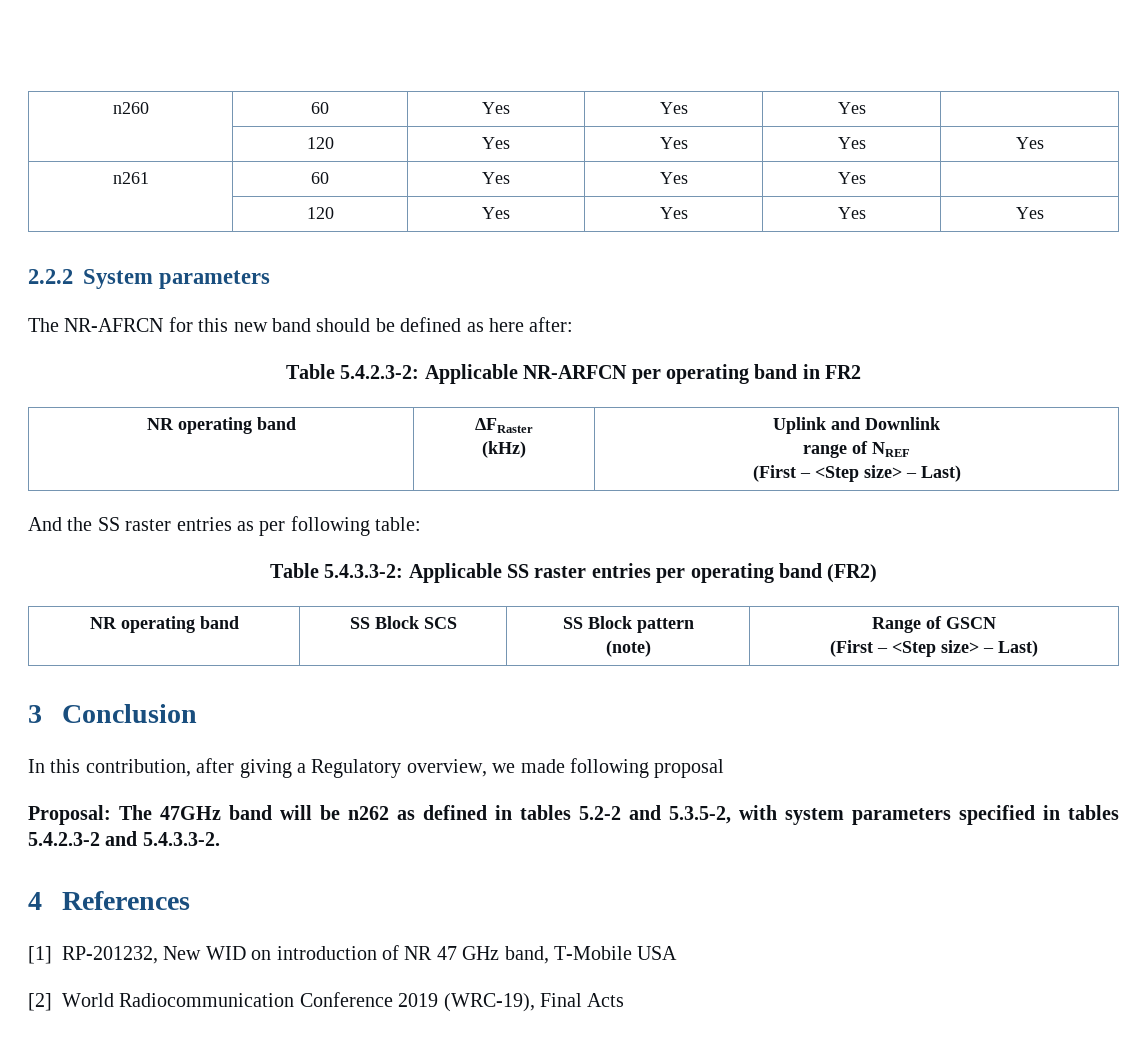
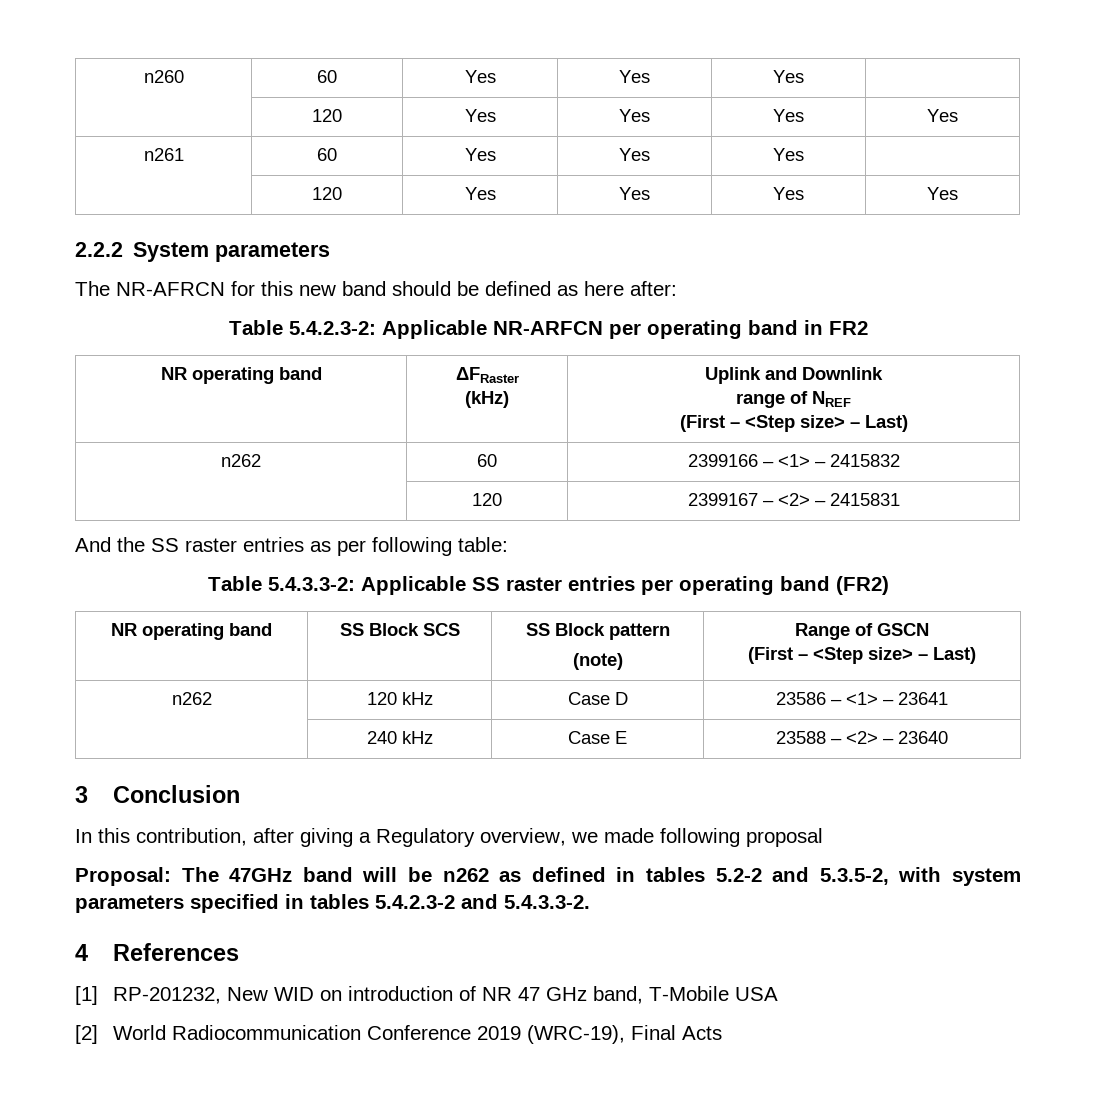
(961, 473) none -> [221,454,261,467] [477,454,497,467] [687,454,900,467] [472,493,502,506] [687,493,900,506] // n262 | 60 | 2399166 – <1> – 2415832 // | 120 | 2399167 – <2> – 2415831
(1038, 648) none -> [171,692,212,705] [366,692,433,705] [567,692,628,705] [776,692,948,705] [366,731,433,744] [568,731,627,744] [776,731,948,744] // n262 | 120 kHz | Case D | 23586 – <1> – 23641 // | 240 kHz | Case E | 23588 – <2> – 23640

